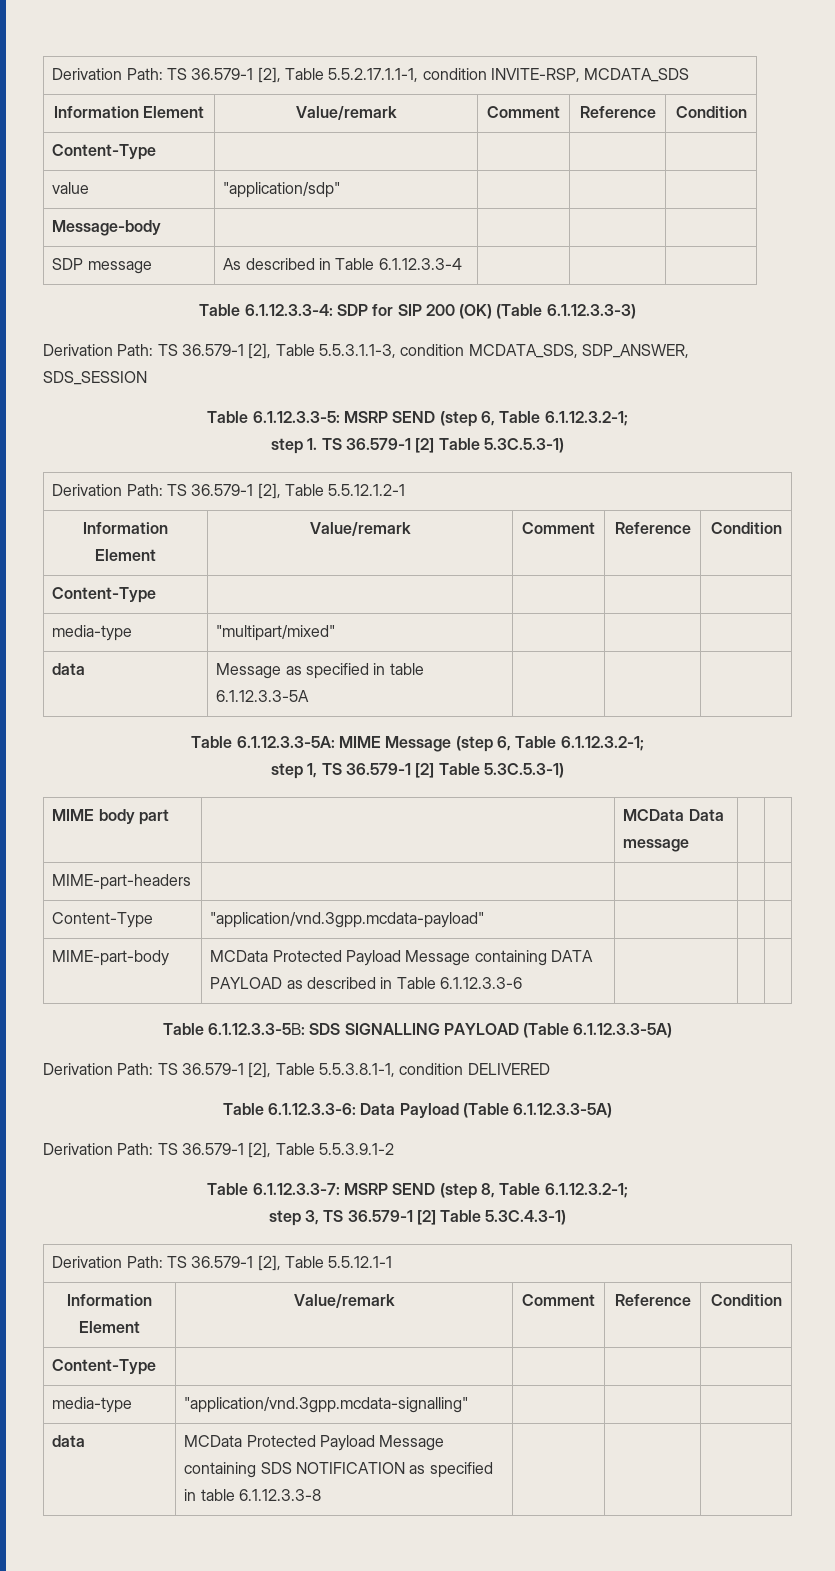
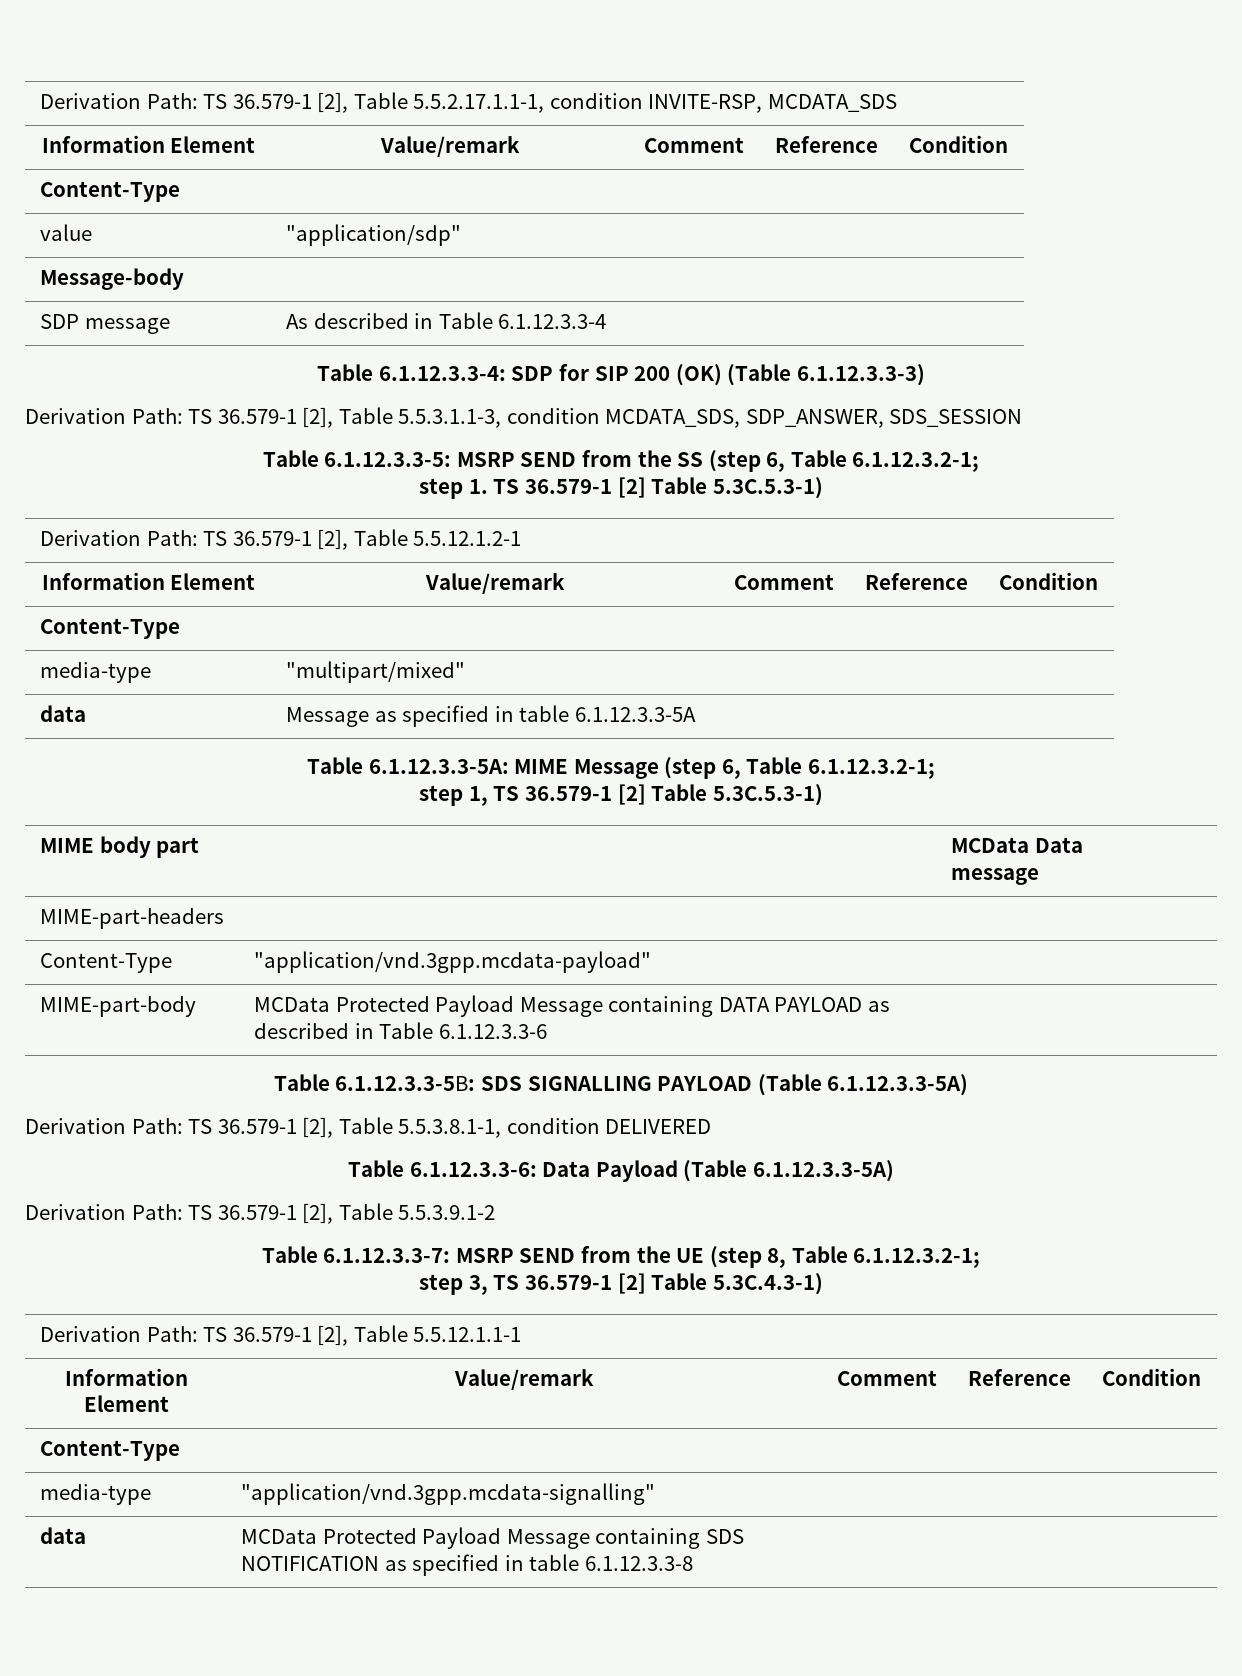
(436, 417) none -> [581,450,704,467] from the SS
(436, 1189) none -> [580,1246,705,1263] from the UE
[328,1256,393,1268] 5.5.12.1-1 -> [413,1327,522,1342] 5.5.12.1.1-1

